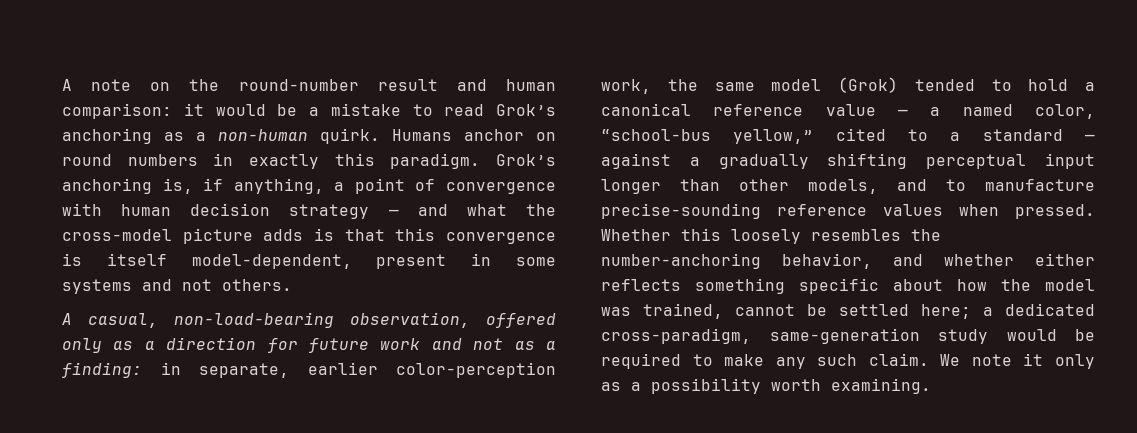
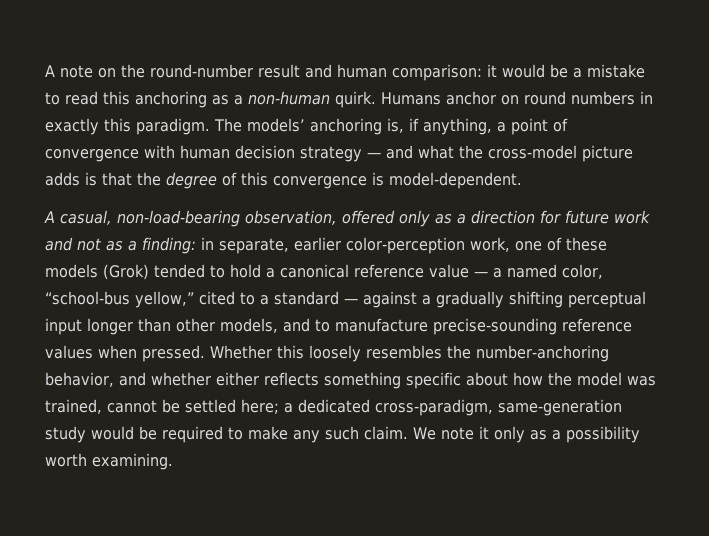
[496,104,556,116] Grok’s -> [103,91,130,105] this
[496,154,556,166] Grok’s -> [214,118,305,132] The models’
[395,228,556,244] [62,253,556,269] [62,279,292,294] this convergence is itself model-dependent, present in some systems and not others. -> [137,172,522,189] the degree of this convergence is model-dependent.
[667,79,822,91] the same model -> [514,237,607,251] [45,264,98,278] one of these models

